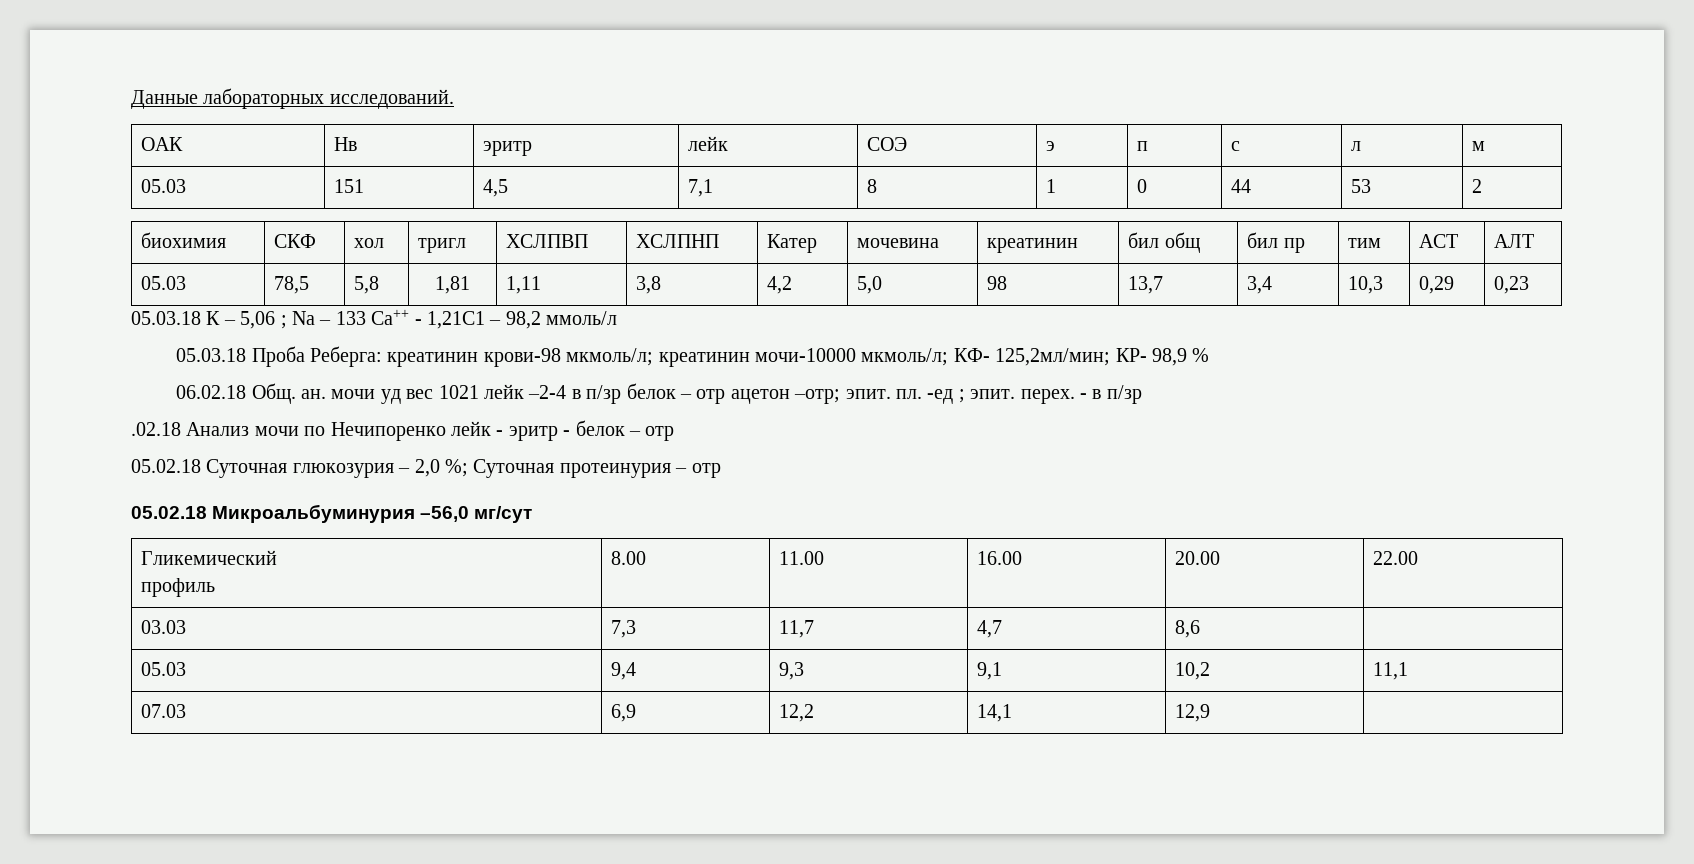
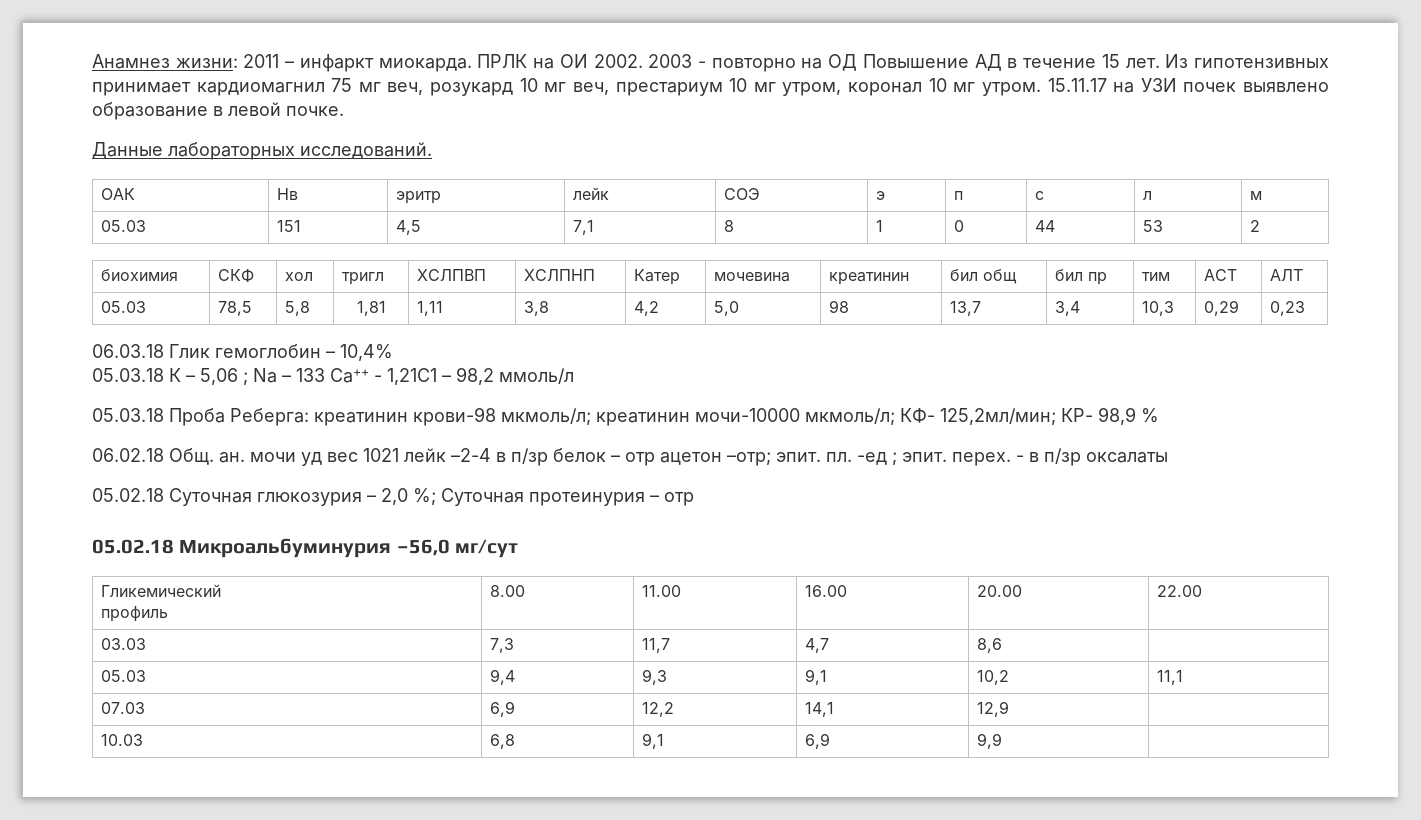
(131, 99) none -> [92,54,1330,72] [92,78,1329,96] [92,102,344,120] Анамнез жизни: 2011 – инфаркт миокарда. ПРЛК на ОИ 2002. 2003 - повторно на ОД Повышение АД в течение 15 лет. Из гипотензивных принимает кардиомагнил 75 мг веч, розукард 10 мг веч, престариум 10 мг утром, коронал 10 мг утром. 15.11.17 на УЗИ почек выявлено образование в левой почке. //
(1530, 285) none -> [92,344,393,361] // 06.03.18 Глик гемоглобин – 10,4%
[131,420,675,441] // .02.18 Анализ мочи по Нечипоренко лейк - эритр - белок – отр -> [1086,452,1168,463] оксалаты
(1211, 713) none -> [101,734,144,746] [490,734,516,749] [642,733,665,749] [805,733,831,749] [977,733,1003,749] // 10.03 | 6,8 | 9,1 | 6,9 | 9,9 |

